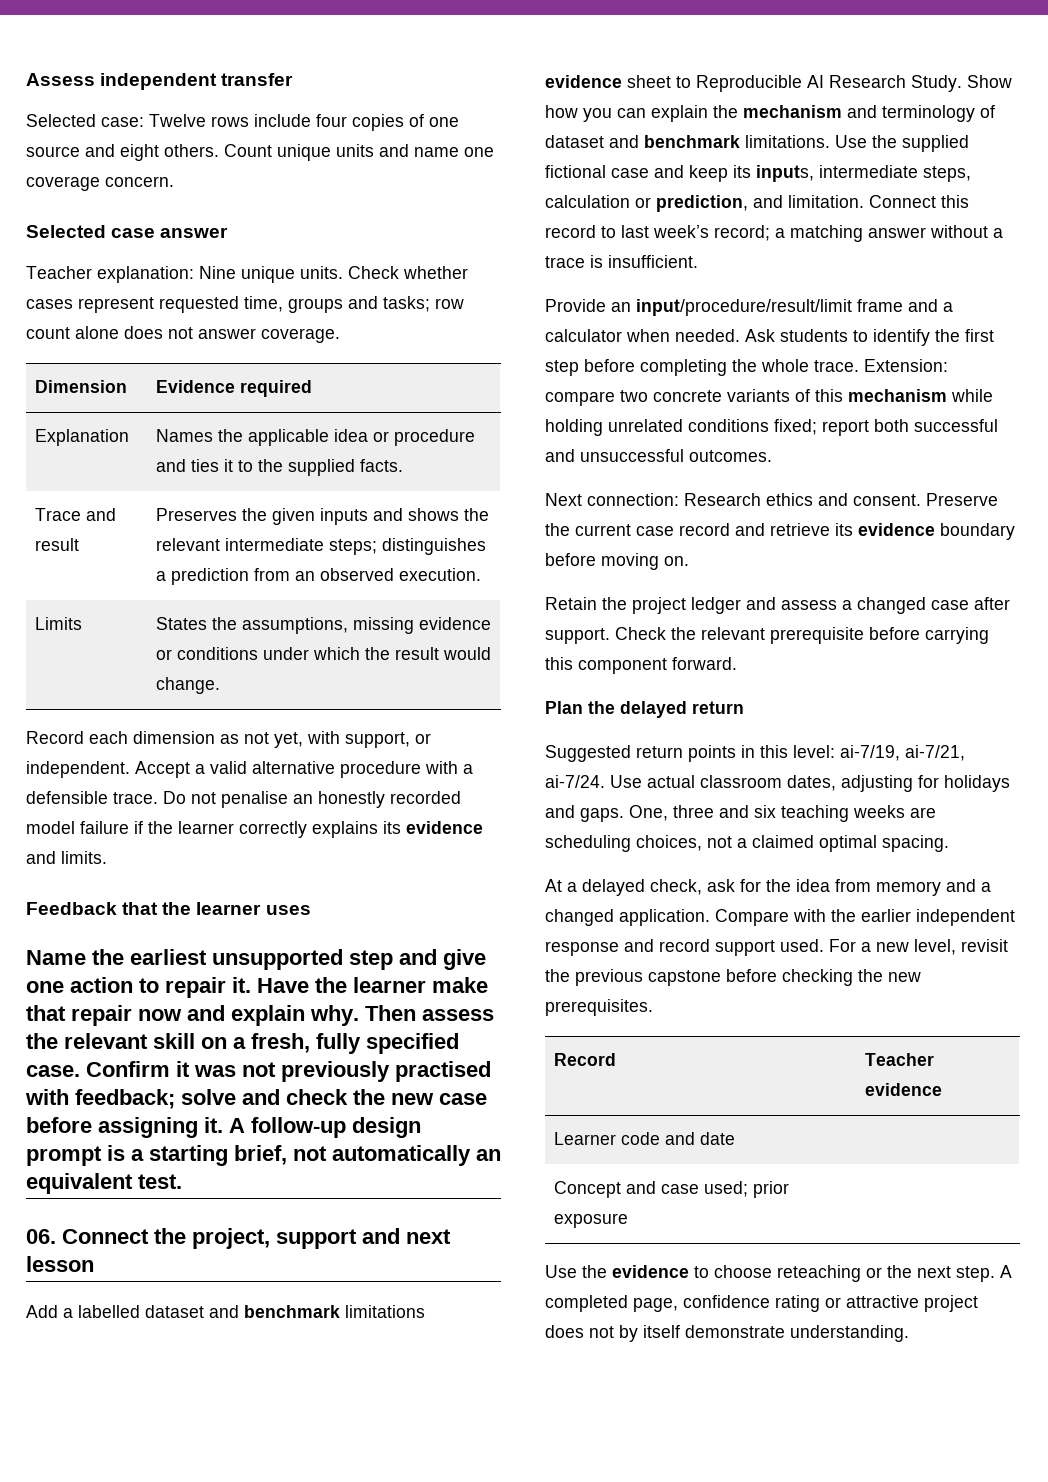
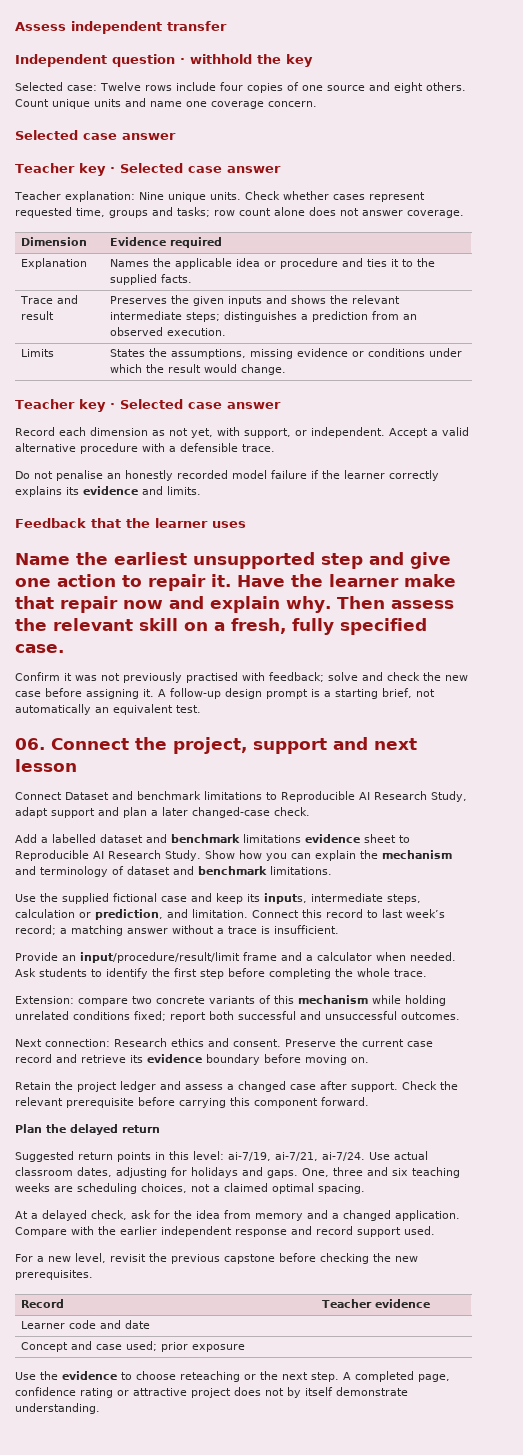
(294, 79) none -> [15,54,313,67] // Independent question · withhold the key
(229, 232) none -> [15,163,281,176] // Teacher key · Selected case answer
(221, 685) none -> [15,399,281,412] // Teacher key · Selected case answer
(158, 798) none -> (275, 448) //
(80, 1071) none -> (64, 648) //
(94, 1264) none -> [15,791,467,802] [15,807,310,818] // Connect Dataset and benchmark limitations to Reproducible AI Research Study, adapt support and plan a later changed-case check.
(830, 141) none -> (332, 870) //
(859, 366) none -> (427, 973) //
(824, 945) none -> (435, 1230) //

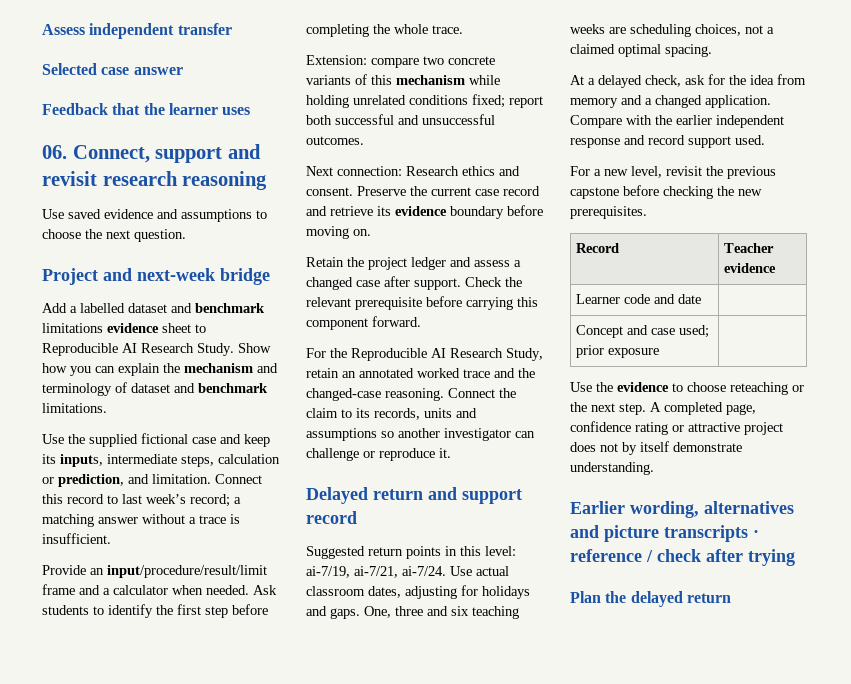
[15,54,313,67] [15,82,466,93] [15,98,317,109] [15,130,176,140] [15,163,281,176] [14,191,425,202] [15,207,464,218] [20,237,87,246] [109,237,222,248] [20,258,87,269] [109,258,435,269] [109,274,192,285] [19,295,78,304] [20,311,54,320] [109,295,400,306] [109,311,417,322] [109,327,226,336] [20,349,54,357] [109,348,462,359] [109,364,286,375] [15,399,281,412] [15,427,469,438] [15,443,275,454] [15,470,439,481] [15,486,201,497] Independent question · withhold the key // Selected case: Twelve rows include four copies of one source and eight others. Count unique units and name one coverage concern. // Selected case answer // Teacher key · Selected case answer // Teacher explanation: Nine unique units. Check whether cases represent requested time, groups and tasks; row count alone does not answer coverage. // Dimension | Evidence required // Explanation | Names the applicable idea or procedure and ties it to the supplied facts. // Trace and result | Preserves the given inputs and shows the relevant intermediate steps; distinguishes a prediction from an observed execution. // Limits | States the assumptions, missing evidence or conditions under which the result would change. // Teacher key · Selected case answer // Record each dimension as not yet, with support, or independent. Accept a valid alternative procedure with a defensible trace. // Do not penalise an honestly recorded model failure if the learner correctly explains its evidence and limits. -> [42,63,183,75] Selected case answer
[15,552,451,569] [15,574,456,591] [15,596,454,613] [15,618,427,635] [15,644,64,653] [15,672,468,683] [15,688,435,699] [15,704,201,715] [15,737,417,754] [15,759,77,772] [15,791,467,802] [15,807,310,818] Name the earliest unsupported step and give one action to repair it. Have the learner make that repair now and explain why. Then assess the relevant skill on a fresh, fully specified case. // Confirm it was not previously practised with feedback; solve and check the new case before assigning it. A follow-up design prompt is a starting brief, not automatically an equivalent test. // 06. Connect the project, support and next lesson // Connect Dataset and benchmark limitations to Reproducible AI Research Study, adapt support and plan a later changed-case check. -> [42,144,261,163] [42,171,268,190] [42,209,267,222] [42,229,186,242] [42,268,270,285] 06. Connect, support and revisit research reasoning // Use saved evidence and assumptions to choose the next question. // Project and next-week bridge
[15,1124,160,1135] Plan the delayed return -> [306,348,543,361] [306,368,535,378] [306,388,516,401] [306,408,477,420] [306,428,535,441] [306,448,451,461] [306,487,522,504] [306,511,357,524] For the Reproducible AI Research Study, retain an annotated worked trace and the changed-case reasoning. Connect the claim to its records, units and assumptions so another investigator can challenge or reproduce it. // Delayed return and support record
(100, 1408) none -> [570,501,794,518] [570,525,759,542] [570,549,795,566] [570,591,731,607] // Earlier wording, alternatives and picture transcripts · reference / check after trying // Plan the delayed return

